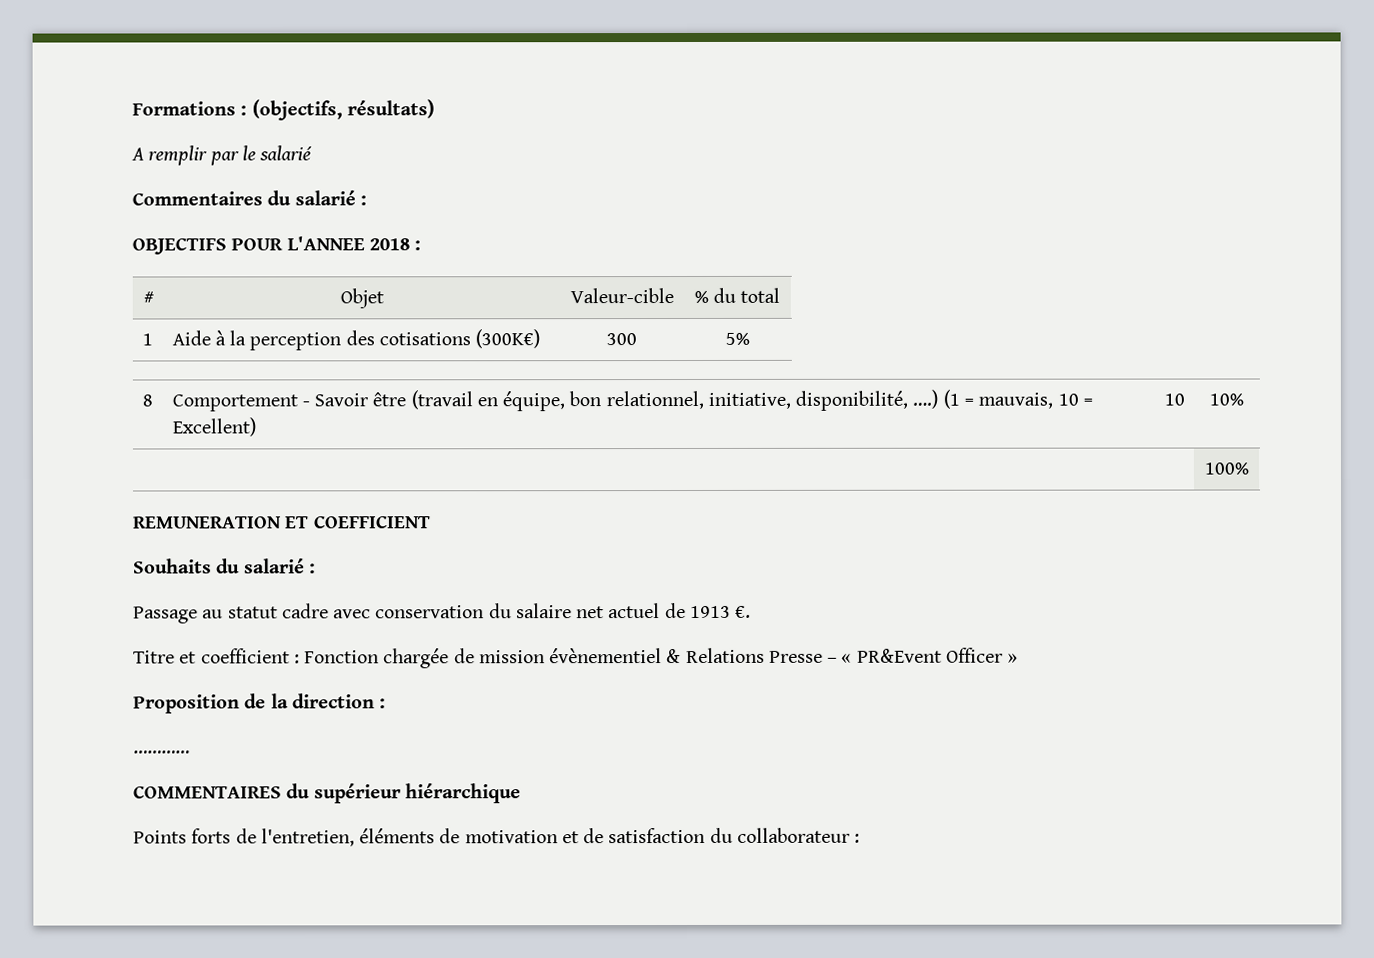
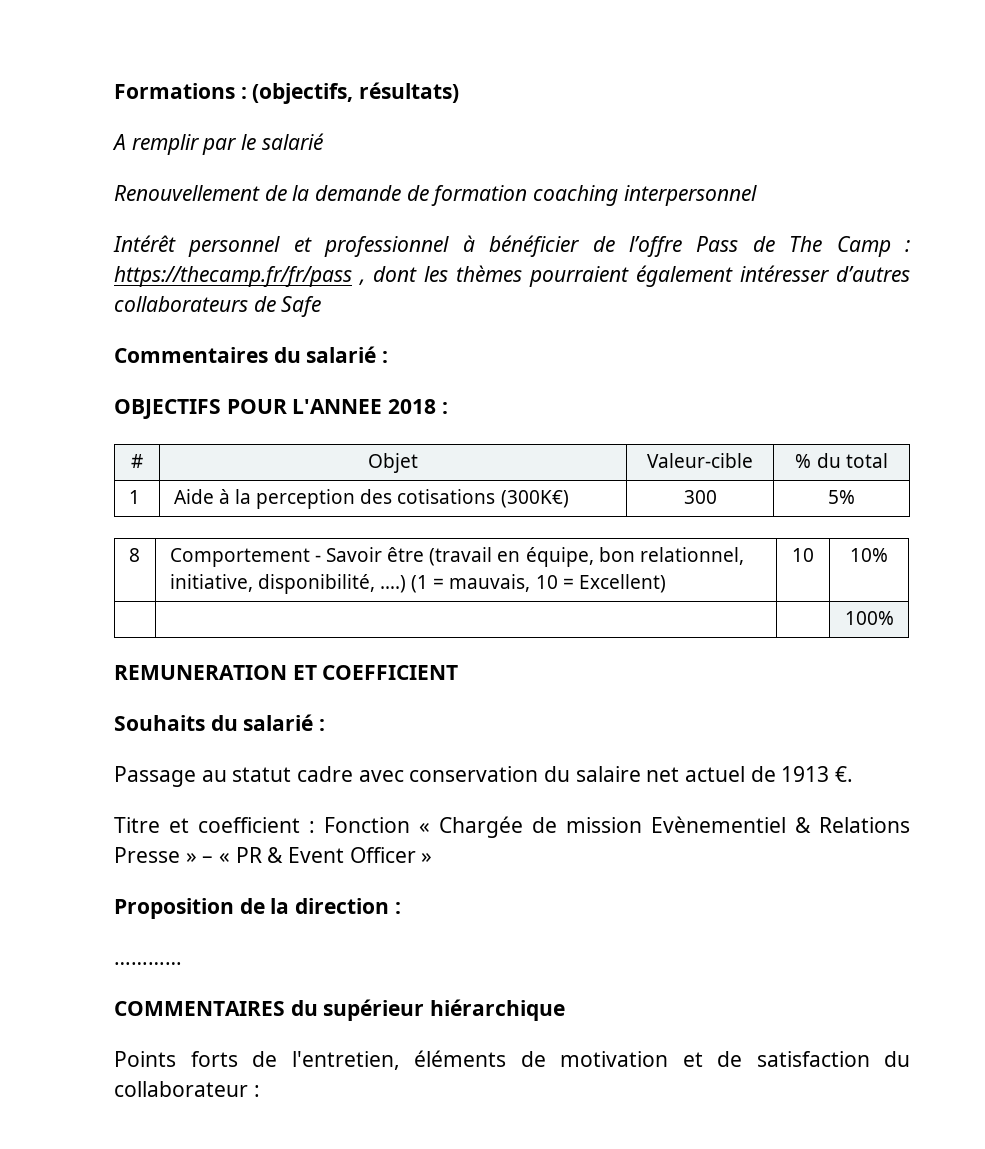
(313, 153) none -> [114,185,757,206] [113,235,910,257] [114,265,910,287] [114,296,322,317] // Renouvellement de la demande de formation coaching interpersonnel // Intérêt personnel et professionnel à bénéficier de l’offre Pass de The Camp : https://thecamp.fr/fr/pass , dont les thèmes pourraient également intéresser d’autres collaborateurs de Safe
[383,648,450,669] chargée -> [419,816,523,838] « Chargée
[549,648,663,664] évènementiel -> [651,816,786,833] Evènementiel
(823, 656) none -> [185,853,197,863] »
[856,648,942,663] PR&Event -> [235,847,345,863] PR & Event

